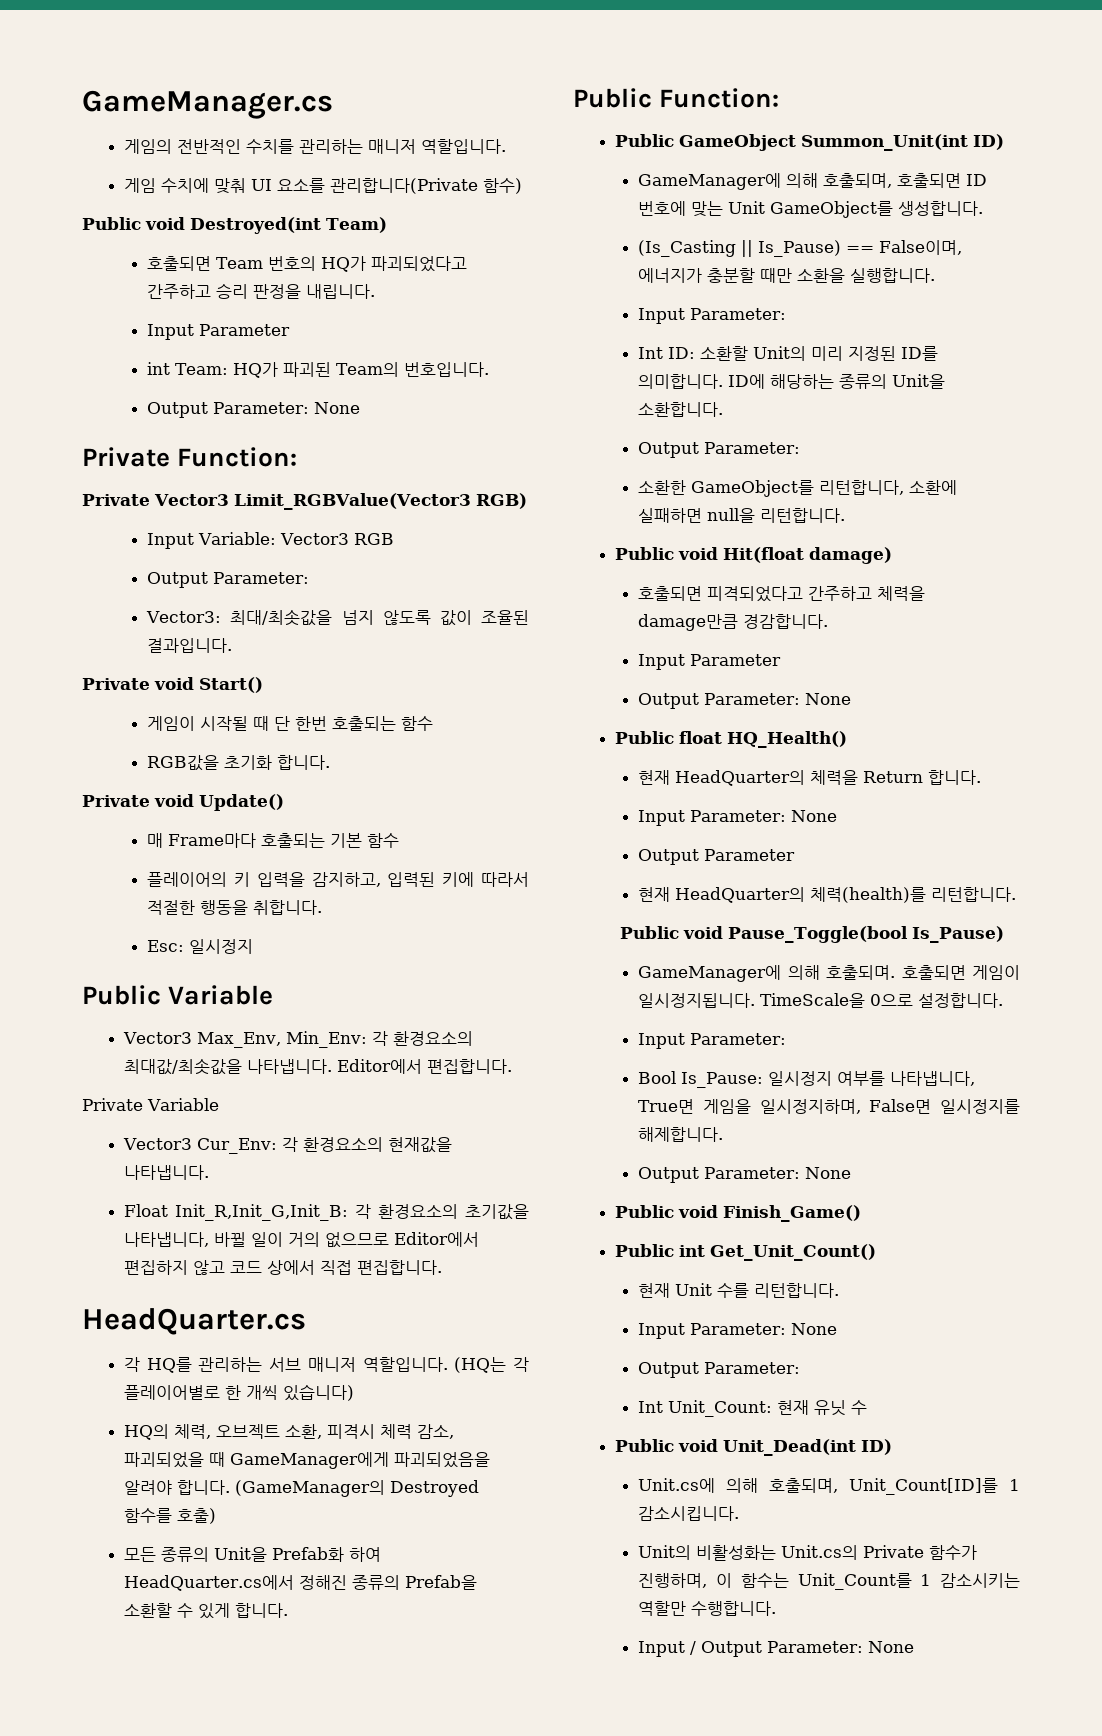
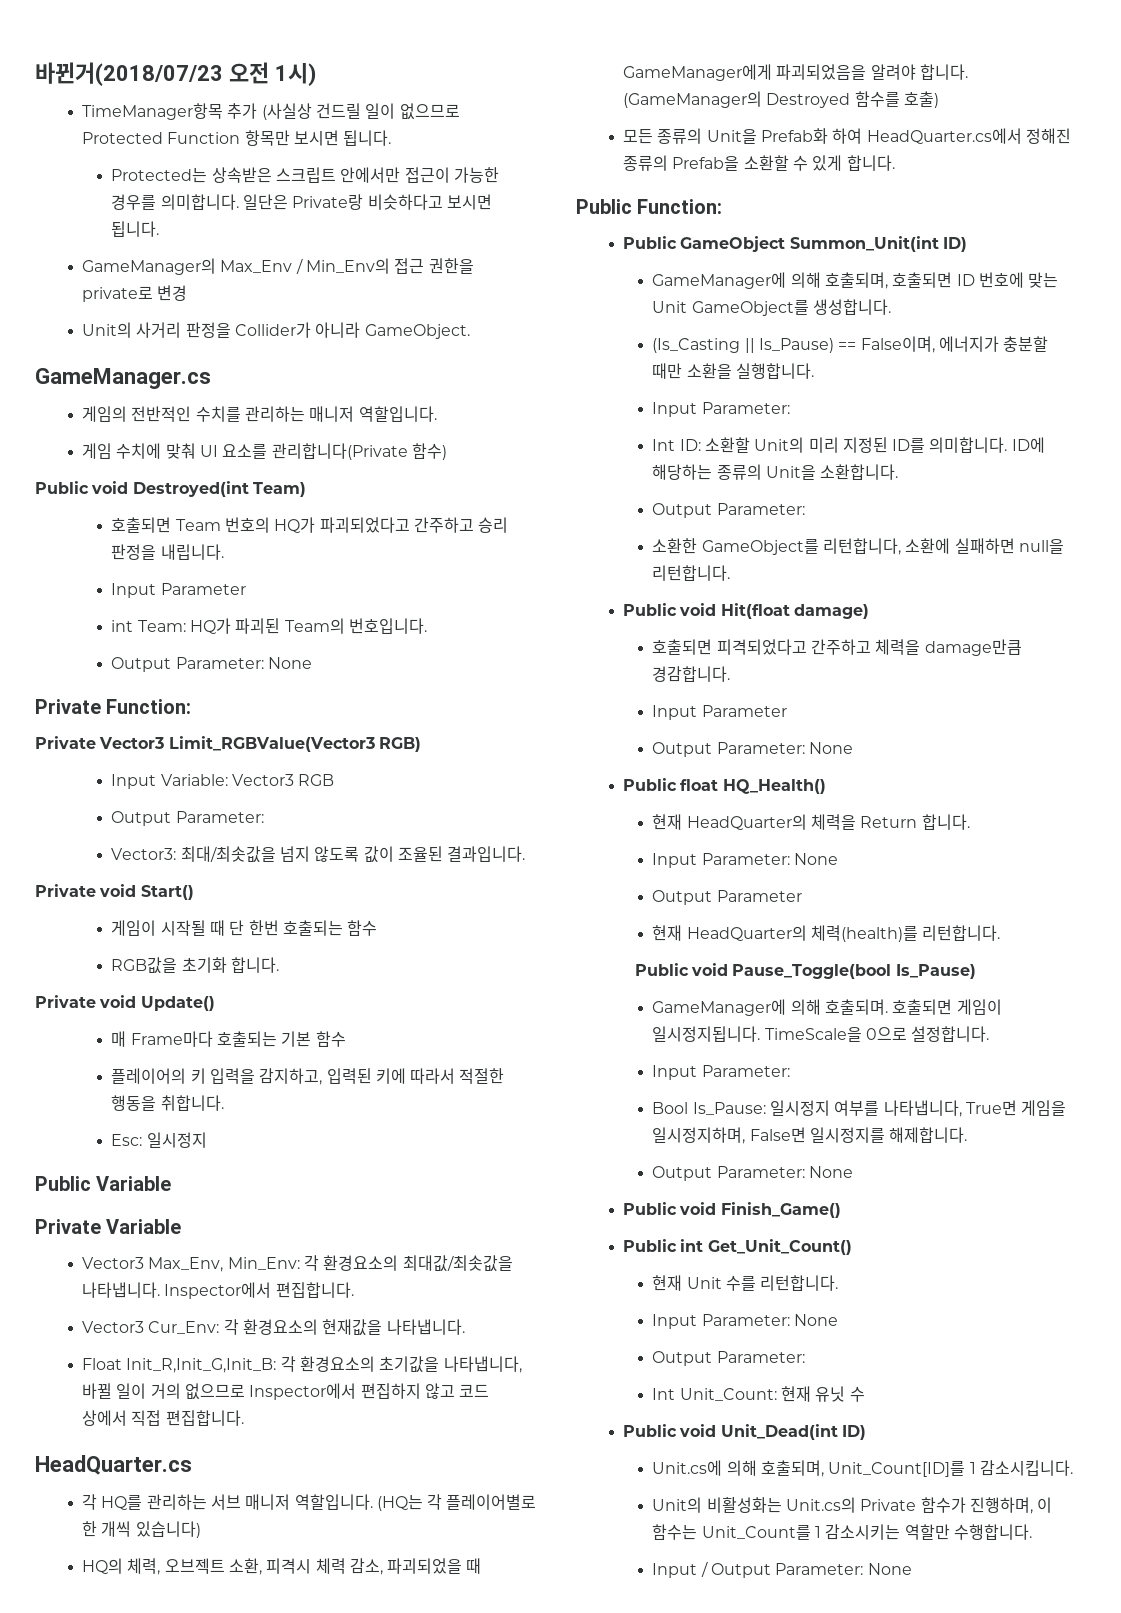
(82, 104) none -> [35,62,316,86] [81,103,460,120] [81,130,392,146] [111,167,499,183] [111,194,492,210] [111,221,160,237] [81,258,474,275] [81,285,188,302] [81,322,470,339] 바뀐거(2018/07/23 오전 1시) // TimeManager항목 추가 (사실상 건드릴 일이 없으므로 Protected Function 항목만 보시면 됩니다. // Protected는 상속받은 스크립트 안에서만 접근이 가능한 경우를 의미합니다. 일단은 Private랑 비슷하다고 보시면 됩니다. // GameManager의 Max_Env / Min_Env의 접근 권한을 private로 변경 // Unit의 사거리 판정을 Collider가 아니라 GameObject. //
(274, 995) none -> [35,1219,182,1234] // Private Variable
[337,1059,513,1074] [82,1098,219,1111] Editor에서 편집합니다. // Private Variable -> [164,1282,354,1299] Inspector에서 편집합니다.
[394,1232,480,1247] Editor에서 -> [249,1383,357,1400] Inspector에서

